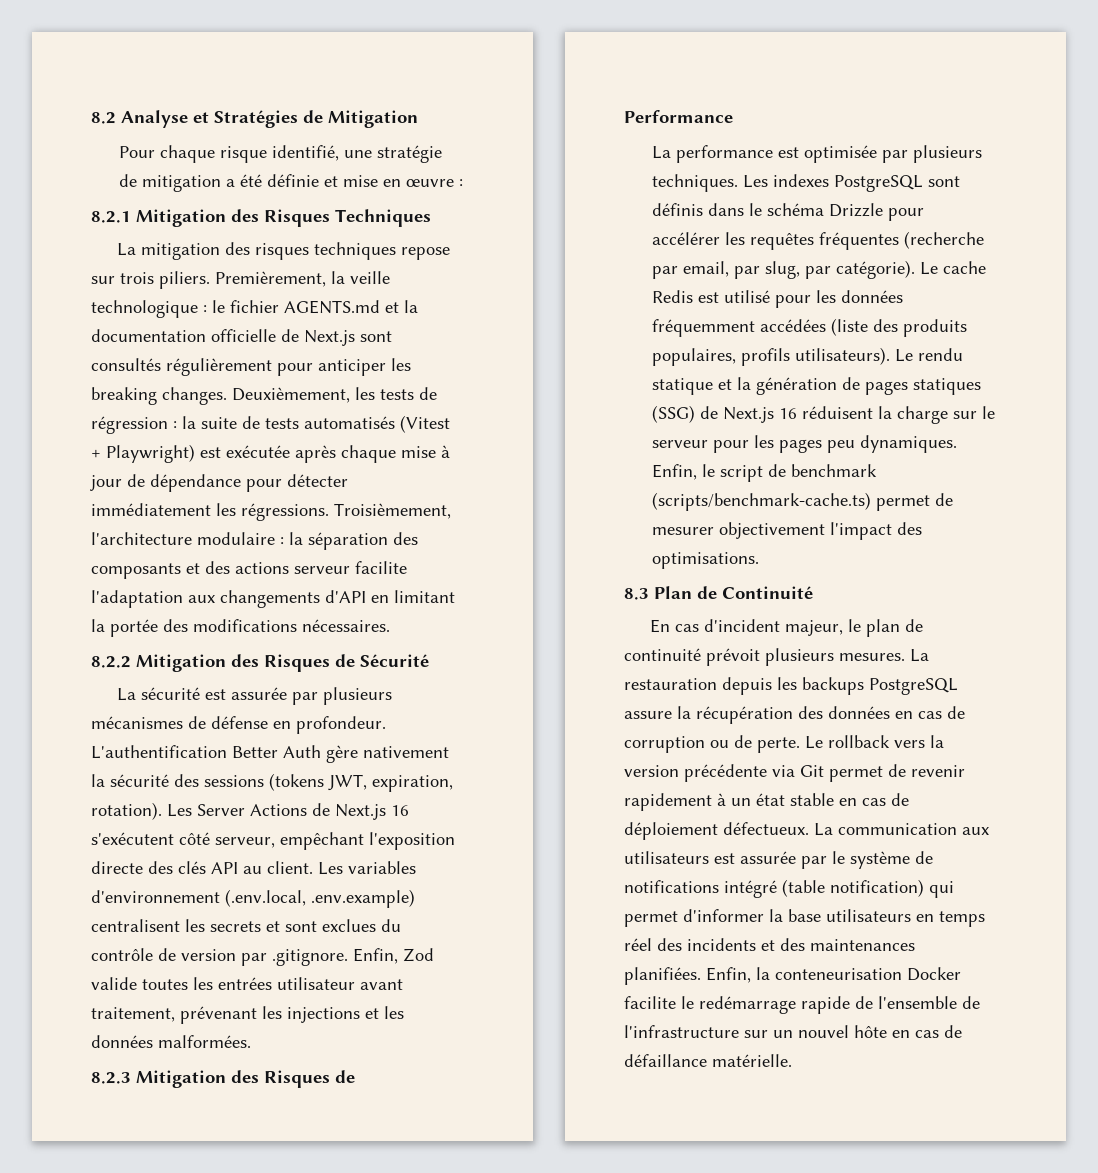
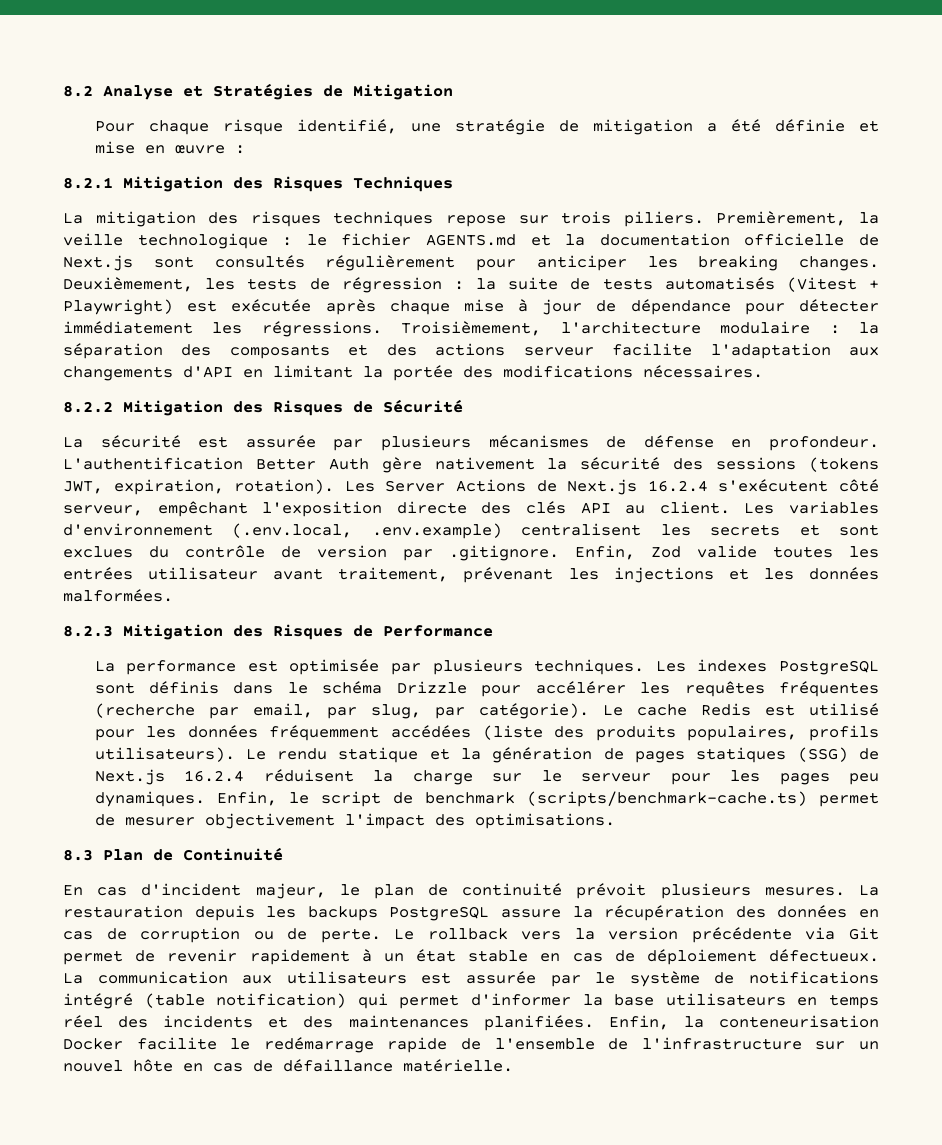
[391,805,409,816] 16 -> [647,480,708,492] 16.2.4
[778,408,797,419] 16 -> [184,770,245,782] 16.2.4

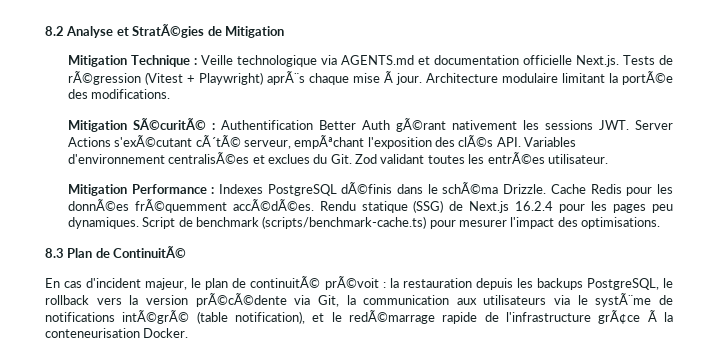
[213,83,313,100] Stratégies -> [132,24,205,38] StratÃ©gies
[94,119,879,135] [94,141,245,154] [63,176,453,192] [63,211,880,227] [63,233,412,249] Pour chaque risque identifié, une stratégie de mitigation a été définie et mise en œuvre : // 8.2.1 Mitigation des Risques Techniques // La mitigation des risques techniques repose sur trois piliers. Premièrement, la veille technologique : le fichier -> [67,55,337,67] Mitigation Technique : Veille technologique via
[565,234,586,246] la -> (430, 60) none
[859,234,880,246] [63,255,879,271] [63,277,879,293] [63,299,879,315] [63,321,880,337] [63,343,880,359] [63,365,763,381] [63,399,463,416] [63,435,880,451] [63,457,880,473] [63,479,880,495] [63,501,880,517] [63,523,880,539] [63,545,879,561] [63,567,879,583] [63,589,173,602] [63,624,493,640] [94,659,879,675] [94,681,879,697] [94,703,879,719] [94,725,879,741] [94,747,880,763] [94,769,652,785] de Next.js sont consultés régulièrement pour anticiper les breaking changes. Deuxièmement, les tests de régression : la suite de tests automatisés (Vitest + Playwright) est exécutée après chaque mise à jour de dépendance pour détecter immédiatement les régressions. Troisièmement, l'architecture modulaire : la séparation des composants et des actions serveur facilite l'adaptation aux changements d'API en limitant la portée des modifications nécessaires. // 8.2.2 Mitigation des Risques de Sécurité // La sécurité est assurée par plusieurs mécanismes de défense en profondeur. L'authentification Better Auth gère nativement la sécurité des sessions (tokens JWT, expiration, rotation). Les Server Actions de Next.js 16.2.4 s'exécutent côté serveur, empêchant l'exposition directe des clés API au client. Les variables d'environnement (.env.local, .env.example) centralisent les secrets et sont exclues du contrôle de version par .gitignore. Enfin, Zod valide toutes les entrées utilisateur avant traitement, prévenant les injections et les données malformées. // 8.2.3 Mitigation des Risques de Performance // La performance est optimisée par plusieurs techniques. Les indexes PostgreSQL sont définis dans le schéma Drizzle pour accélérer les requêtes fréquentes (recherche par email, par slug, par catégorie). Le cache Redis est utilisé pour les données fréquemment accédées (liste des produits populaires, profils utilisateurs). Le rendu statique et la génération de pages statiques (SSG) de Next.js 16.2.4 réduisent la charge sur le serveur -> [575,55,674,67] [67,71,673,85] [67,89,171,99] [67,118,673,132] [67,135,577,149] [67,152,608,164] [67,182,673,196] [67,199,554,213] Next.js. Tests de rÃ©gression (Vitest + Playwright) aprÃ¨s chaque mise Ã jour. Architecture modulaire limitant la portÃ©e des modifications. // Mitigation SÃ©curitÃ© : Authentification Better Auth gÃ©rant nativement les sessions JWT. Server Actions s'exÃ©cutant cÃ´tÃ© serveur, empÃªchant l'exposition des clÃ©s API. Variables d'environnement centralisÃ©es et exclues du Git. Zod validant toutes les entrÃ©es utilisateur. // Mitigation Performance : Indexes PostgreSQL dÃ©finis dans le schÃ©ma Drizzle. Cache Redis pour les donnÃ©es frÃ©quemment accÃ©dÃ©es. Rendu statique (SSG) de Next.js 16.2.4
[216,791,880,807] [94,813,335,829] Enfin, le script de benchmark (scripts/benchmark-cache.ts) permet de mesurer objectivement -> [142,216,508,229] Script de benchmark (scripts/benchmark-cache.ts) pour mesurer
[183,847,283,861] Continuité -> [113,246,187,258] ContinuitÃ©
[462,883,879,899] [63,905,880,921] [63,927,880,943] [63,949,879,965] [63,971,880,987] [63,993,880,1009] [63,1015,879,1031] [63,1037,880,1053] [63,1059,513,1072] continuité prévoit plusieurs mesures. La restauration depuis les backups PostgreSQL assure la récupération des données en cas de corruption ou de perte. Le rollback vers la version précédente via Git permet de revenir rapidement à un état stable en cas de déploiement défectueux. La communication aux utilisateurs est assurée par le système de notifications intégré (table notification) qui permet d'informer la base utilisateurs en temps réel des incidents et des maintenances planifiées. Enfin, la conteneurisation Docker facilite le redémarrage rapide de l'ensemble de l'infrastructure sur un nouvel hôte en cas de défaillance matérielle. -> [250,276,673,290] [45,293,673,307] [45,310,673,324] [45,328,189,338] continuitÃ© prÃ©voit : la restauration depuis les backups PostgreSQL, le rollback vers la version prÃ©cÃ©dente via Git, la communication aux utilisateurs via le systÃ¨me de notifications intÃ©grÃ© (table notification), et le redÃ©marrage rapide de l'infrastructure grÃ¢ce Ã la conteneurisation Docker.

